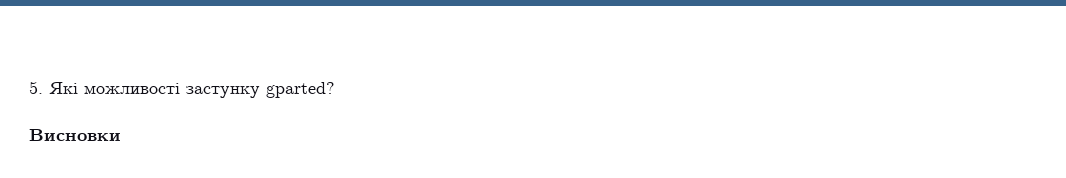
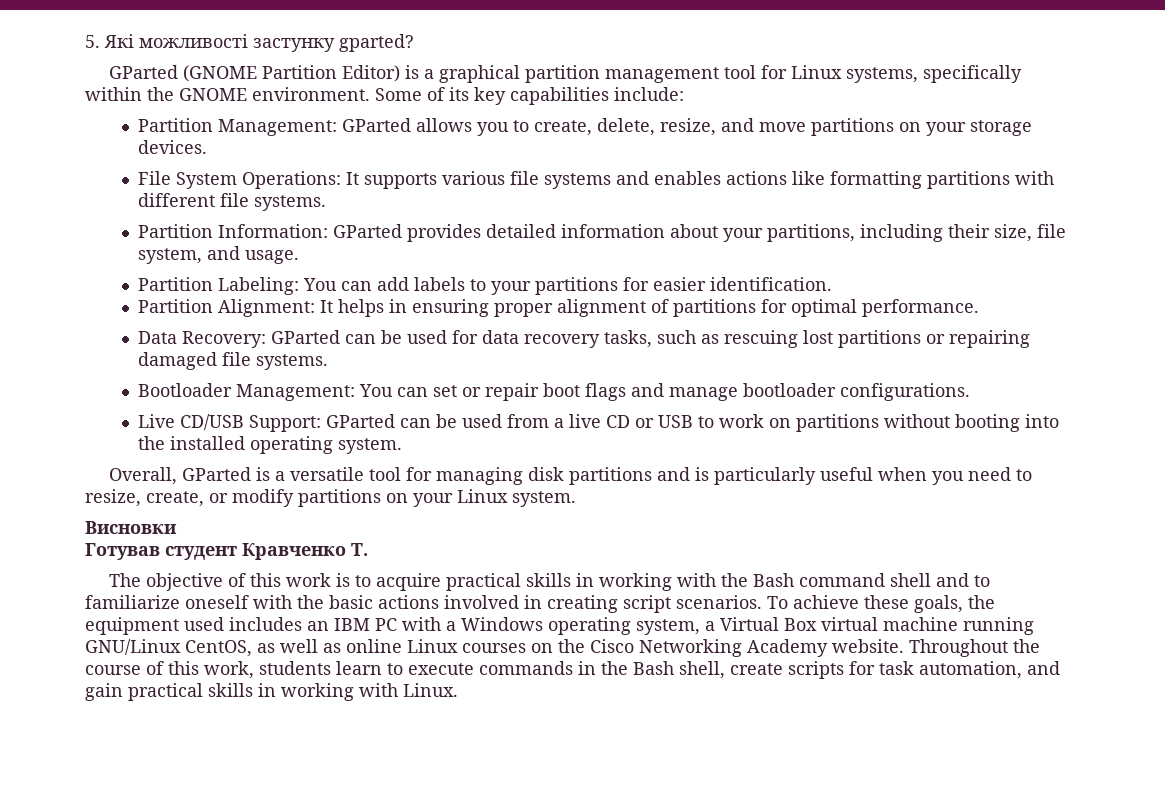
[29,129,121,141] Висновки -> [108,65,1022,83] [85,87,684,105] [138,118,1033,136] [138,140,208,154] [138,171,1055,189] [138,193,327,211] [138,224,1067,242] [138,246,300,264] [138,277,833,295] [138,299,980,317] [138,330,1031,348] [138,352,329,370] [138,383,971,401] [138,414,1060,432] [138,436,403,454] [108,467,1032,485] [85,489,576,507] [85,521,177,534] [85,543,368,560] [108,573,990,591] [85,595,995,613] [85,617,1034,635] [85,639,1040,657] [85,661,1060,679] [85,683,458,701] GParted (GNOME Partition Editor) is a graphical partition management tool for Linux systems, specifically within the GNOME environment. Some of its key capabilities include: // Partition Management: GParted allows you to create, delete, resize, and move partitions on your storage devices. // File System Operations: It supports various file systems and enables actions like formatting partitions with different file systems. // Partition Information: GParted provides detailed information about your partitions, including their size, file system, and usage. // Partition Labeling: You can add labels to your partitions for easier identification. // Partition Alignment: It helps in ensuring proper alignment of partitions for optimal performance. // Data Recovery: GParted can be used for data recovery tasks, such as rescuing lost partitions or repairing damaged file systems. // Bootloader Management: You can set or repair boot flags and manage bootloader configurations. // Live CD/USB Support: GParted can be used from a live CD or USB to work on partitions without booting into the installed operating system. // Overall, GParted is a versatile tool for managing disk partitions and is particularly useful when you need to resize, create, or modify partitions on your Linux system. // Висновки // Готував студент Кравченко Т. // The objective of this work is to acquire practical skills in working with the Bash command shell and to familiarize oneself with the basic actions involved in creating script scenarios. To achieve these goals, the equipment used includes an IBM PC with a Windows operating system, a Virtual Box virtual machine running GNU/Linux CentOS, as well as online Linux courses on the Cisco Networking Academy website. Throughout the course of this work, students learn to execute commands in the Bash shell, create scripts for task automation, and gain practical skills in working with Linux.

